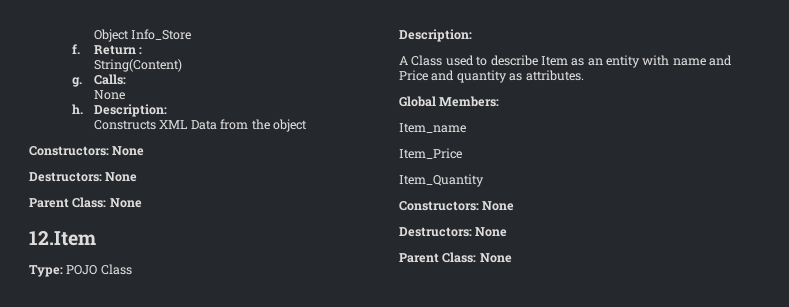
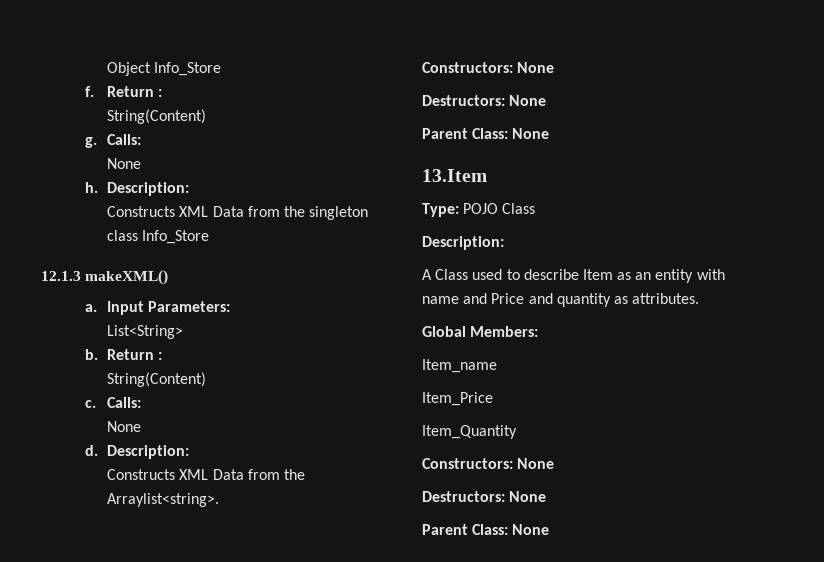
[272,119,307,132] object -> [309,206,369,220] [107,230,210,244] [41,270,169,285] [85,301,231,315] [107,325,184,339] [85,349,163,360] [107,372,207,387] [85,397,142,408] [107,421,142,432] [85,445,190,459] [107,469,305,480] [107,493,220,507] singleton class Info_Store // 12.1.3 makeXML() // a. Input Parameters: // List<String> // b. Return : // String(Content) // c. Calls: // None // d. Description: // Constructs XML Data from the Arraylist<string>.
[29,230,96,246] 12.Item -> [422,169,487,182] 13.Item

